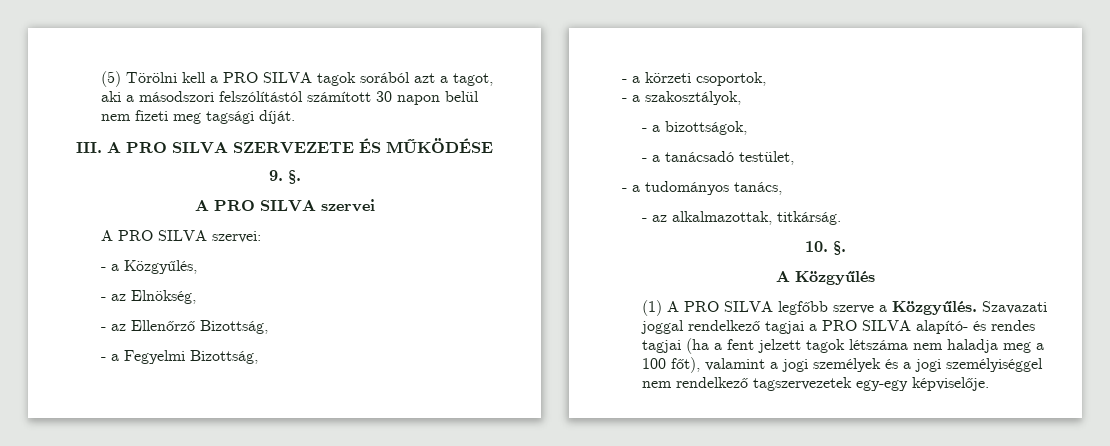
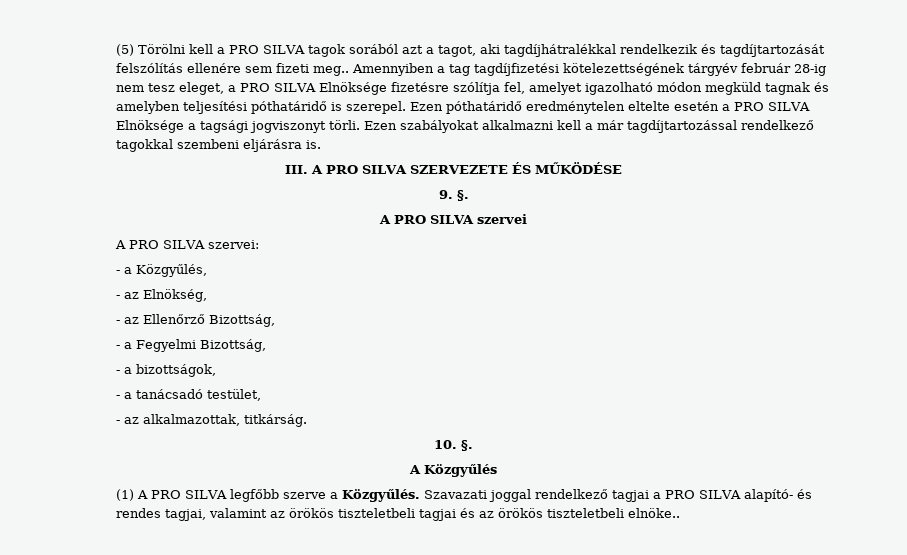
[125,91,479,105] [100,110,295,124] a másodszori felszólítástól számított 30 napon belül nem fizeti meg tagsági díját. -> [503,44,825,57] [115,63,826,76] [115,82,829,95] [115,101,810,114] [115,120,814,133] [115,139,321,152] tagdíjhátralékkal rendelkezik és tagdíjtartozását felszólítás ellenére sem fizeti meg.. Amennyiben a tag tagdíjfizetési kötelezettségének tárgyév február 28-ig nem tesz eleget, a PRO SILVA Elnöksége fizetésre szólítja fel, amelyet igazolható módon megküld tagnak és amelyben teljesítési póthatáridő is szerepel. Ezen póthatáridő eredménytelen eltelte esetén a PRO SILVA Elnöksége a tagsági jogviszonyt törli. Ezen szabályokat alkalmazni kell a már tagdíjtartozással rendelkező tagokkal szembeni eljárásra is.
[622,72,767,86] [622,91,742,105] // - a körzeti csoportok, // - a szakosztályok, -> (266, 345) none
[622,181,783,195] // - a tudományos tanács, -> (261, 395) none
[641,338,1044,354] [641,357,1043,373] [641,377,989,391] tagjai (ha a fent jelzett tagok létszáma nem haladja meg a 100 főt), valamint a jogi személyek és a jogi személyiséggel nem rendelkező tagszervezetek egy-egy képviselője. -> [164,508,680,521] tagjai, valamint az örökös tiszteletbeli tagjai és az örökös tiszteletbeli elnöke..

